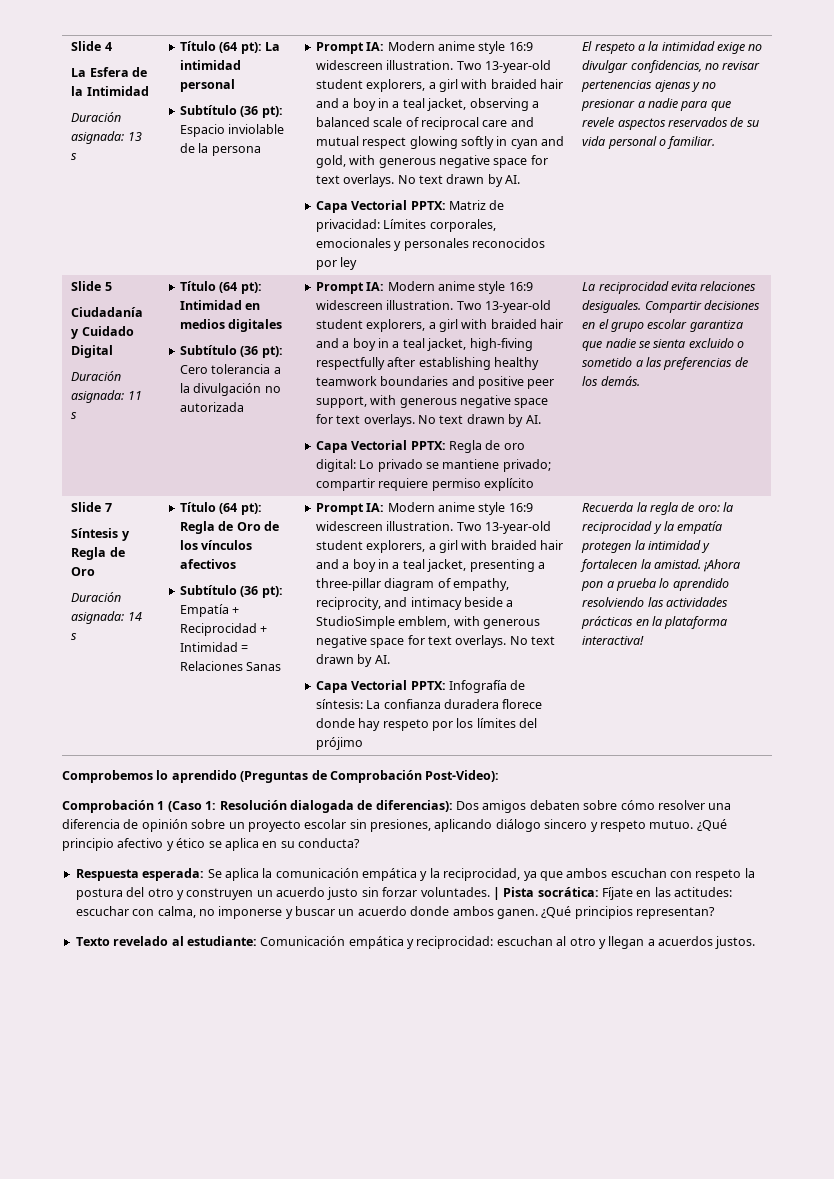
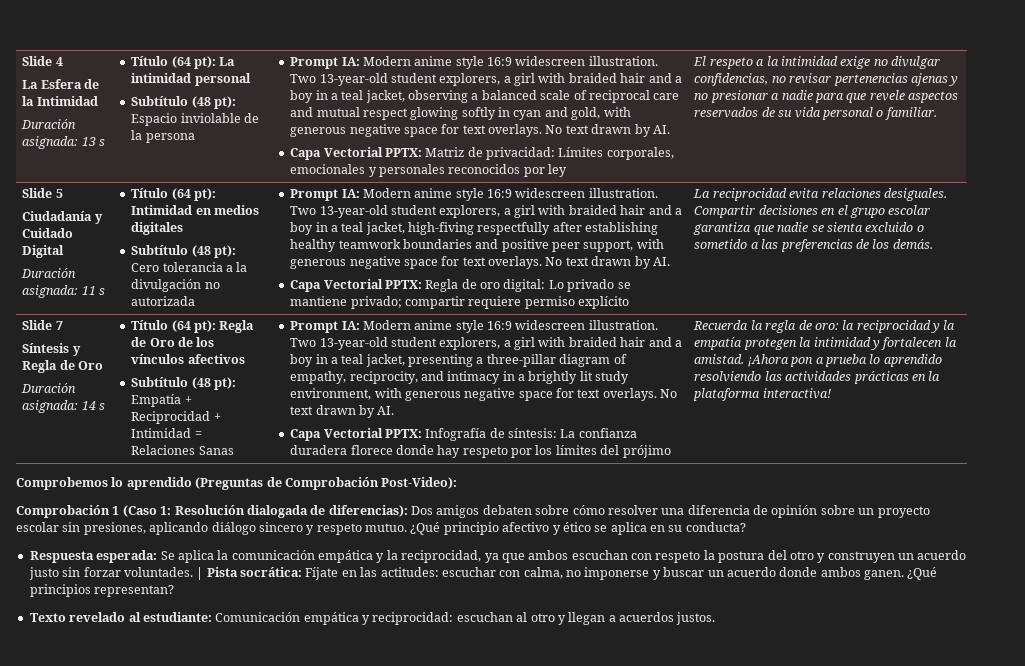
[240,106,259,117] (36 -> [191,96,211,108] (48
[240,346,259,357] (36 -> [191,245,211,257] (48
[240,586,259,597] (36 -> [191,377,211,389] (48
[464,597,514,607] [315,616,451,629] beside a StudioSimple emblem, -> [502,371,630,384] [290,388,372,400] in a brightly lit study environment,

